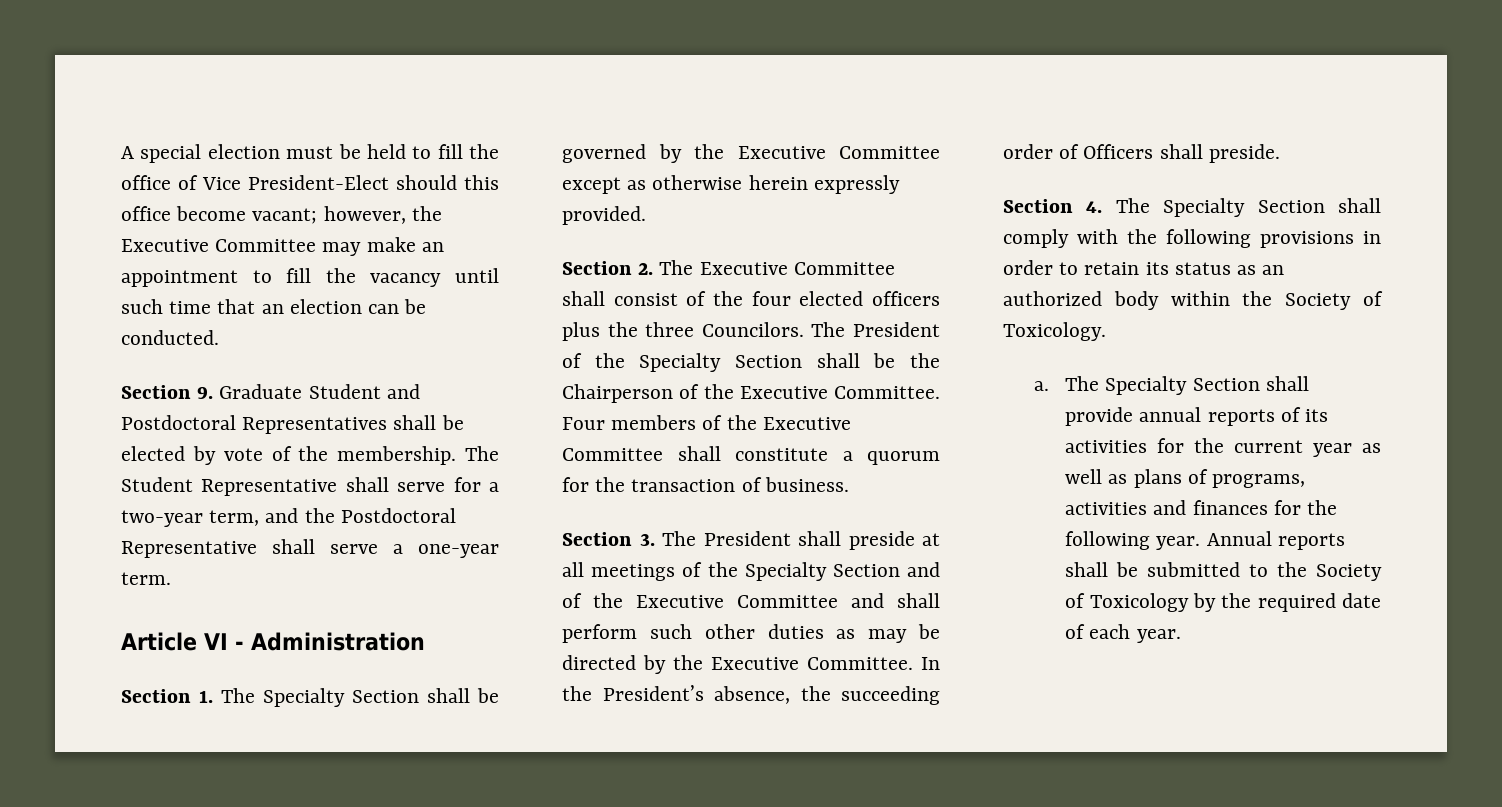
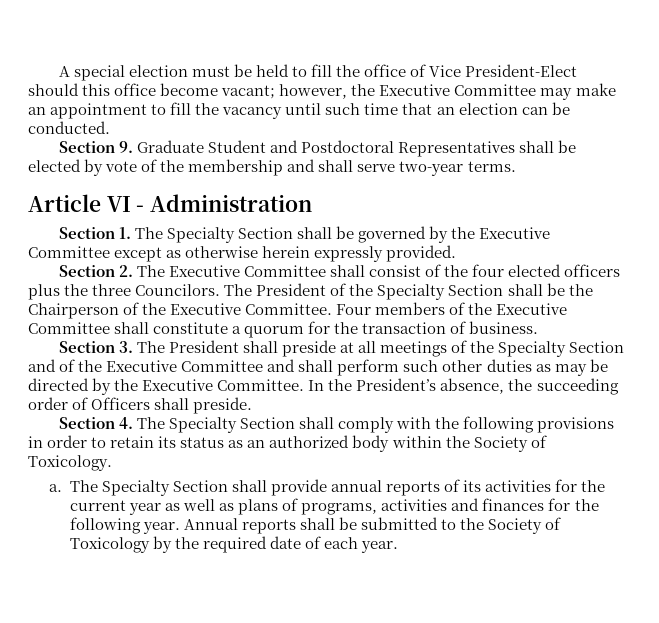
[337,446,500,465] [121,477,499,496] [121,508,456,527] [121,539,499,558] [121,572,171,585] membership. The Student Representative shall serve for a two-year term, and the Postdoctoral Representative shall serve a one-year term. -> [188,159,516,176] membership and shall serve two-year terms.

